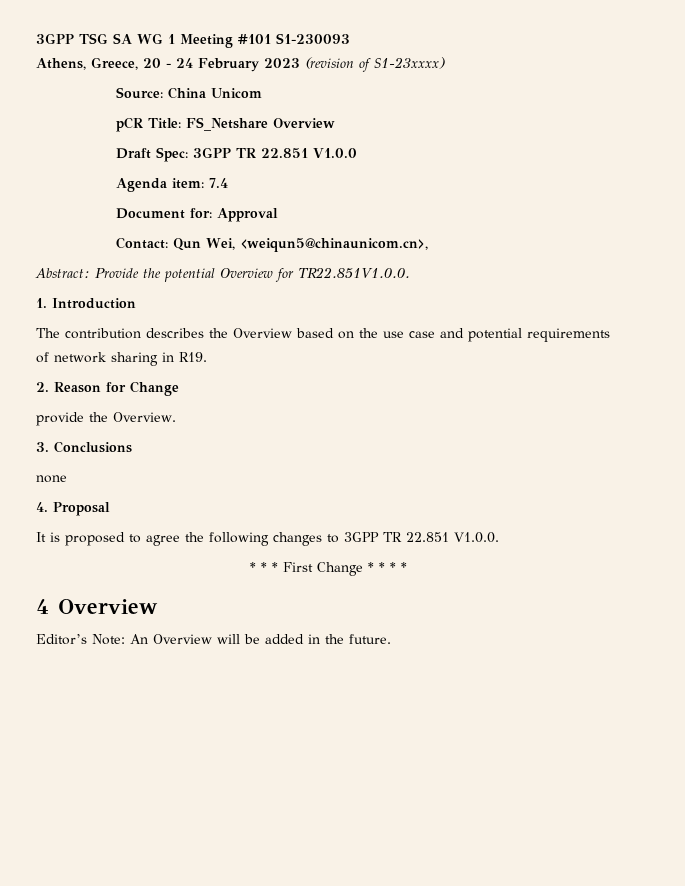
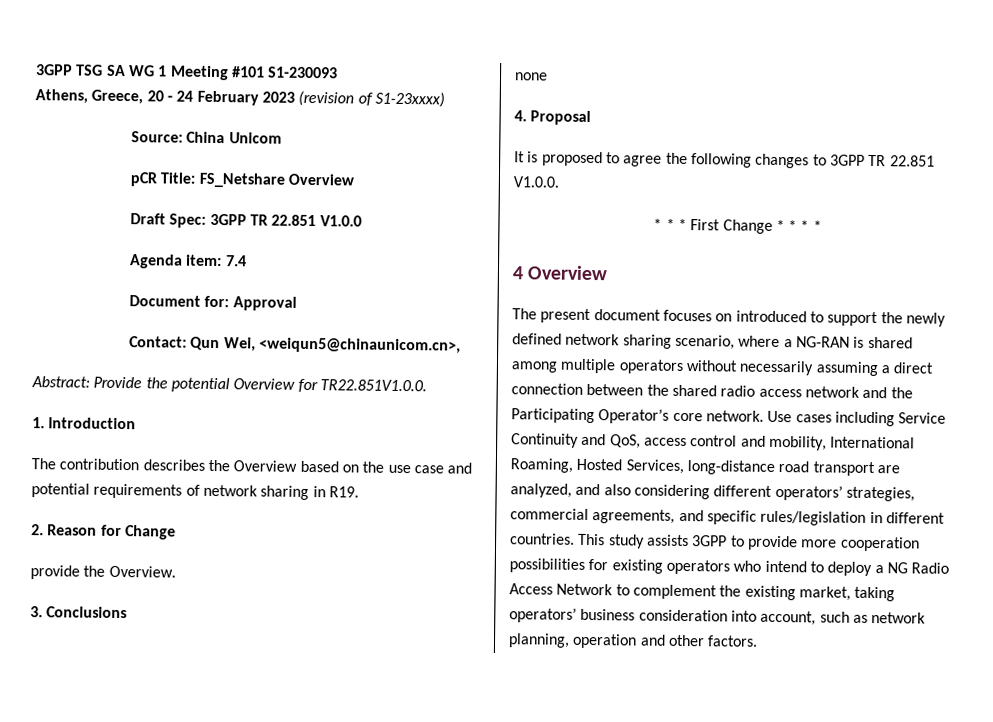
[36,634,391,645] Editor’s Note: An Overview will be added in the future. -> [512,308,946,327] [512,333,913,350] [511,358,935,377] [511,383,913,399] [511,408,947,427] [511,433,916,451] [510,458,900,477] [510,483,915,502] [510,508,945,526] [510,533,920,552] [509,558,950,577] [509,583,896,602] [509,607,927,626] [508,633,759,649] The present document focuses on introduced to support the newly defined network sharing scenario, where a NG-RAN is shared among multiple operators without necessarily assuming a direct connection between the shared radio access network and the Participating Operator’s core network. Use cases including Service Continuity and QoS, access control and mobility, International Roaming, Hosted Services, long-distance road transport are analyzed, and also considering different operators’ strategies, commercial agreements, and specific rules/legislation in different countries. This study assists 3GPP to provide more cooperation possibilities for existing operators who intend to deploy a NG Radio Access Network to complement the existing market, taking operators’ business consideration into account, such as network planning, operation and other factors.

